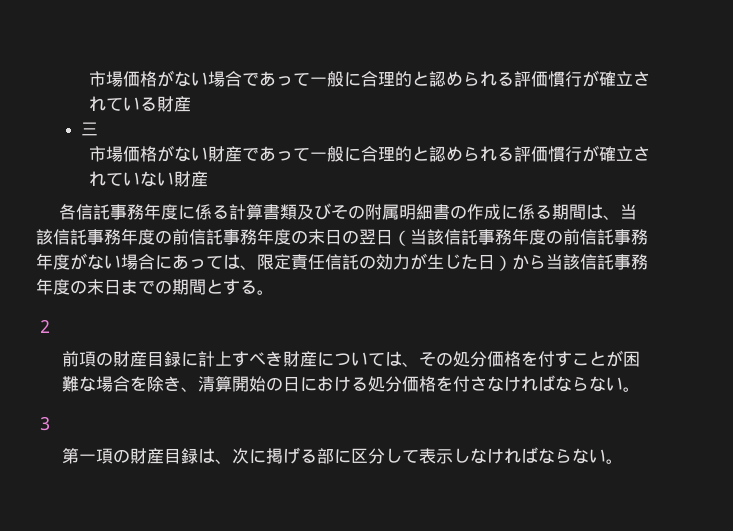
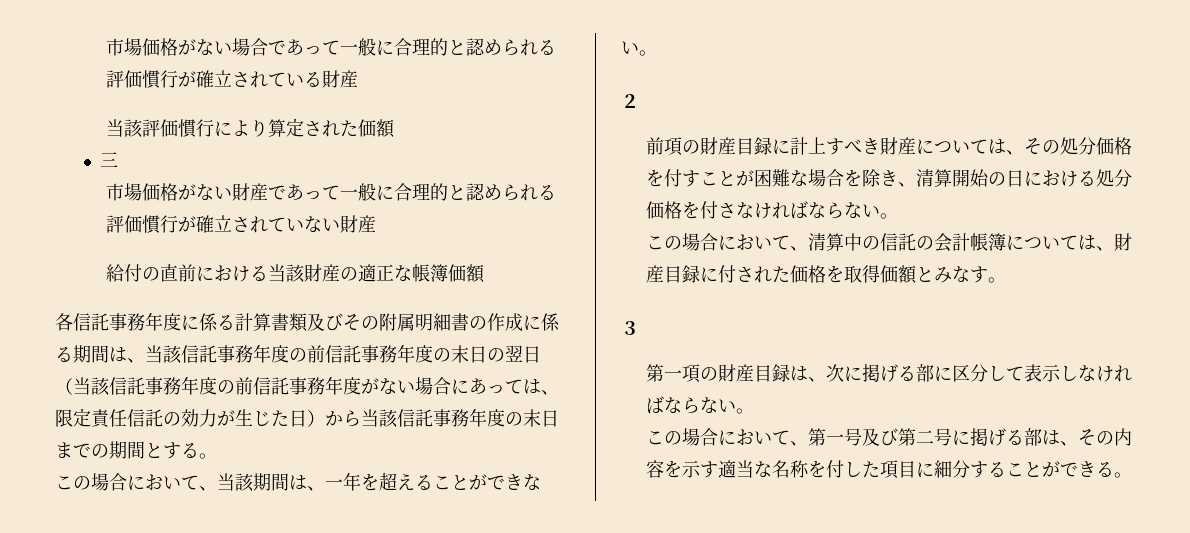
(191, 104) none -> [105,118,395,138] // 当該評価慣行により算定された価額
(208, 179) none -> [105,264,485,283] // 給付の直前における当該財産の適正な帳簿価額
(274, 292) none -> [55,472,541,492] [621,41,657,56] // この場合において、当該期間は、一年を超えることができない。
(641, 389) none -> [646,233,1133,252] [646,265,1007,284] // この場合において、清算中の信託の会計帳簿については、財産目録に付された価格を取得価額とみなす。
(624, 461) none -> [646,428,1133,446] [646,460,1133,479] // この場合において、第一号及び第二号に掲げる部は、その内容を示す適当な名称を付した項目に細分することができる。

